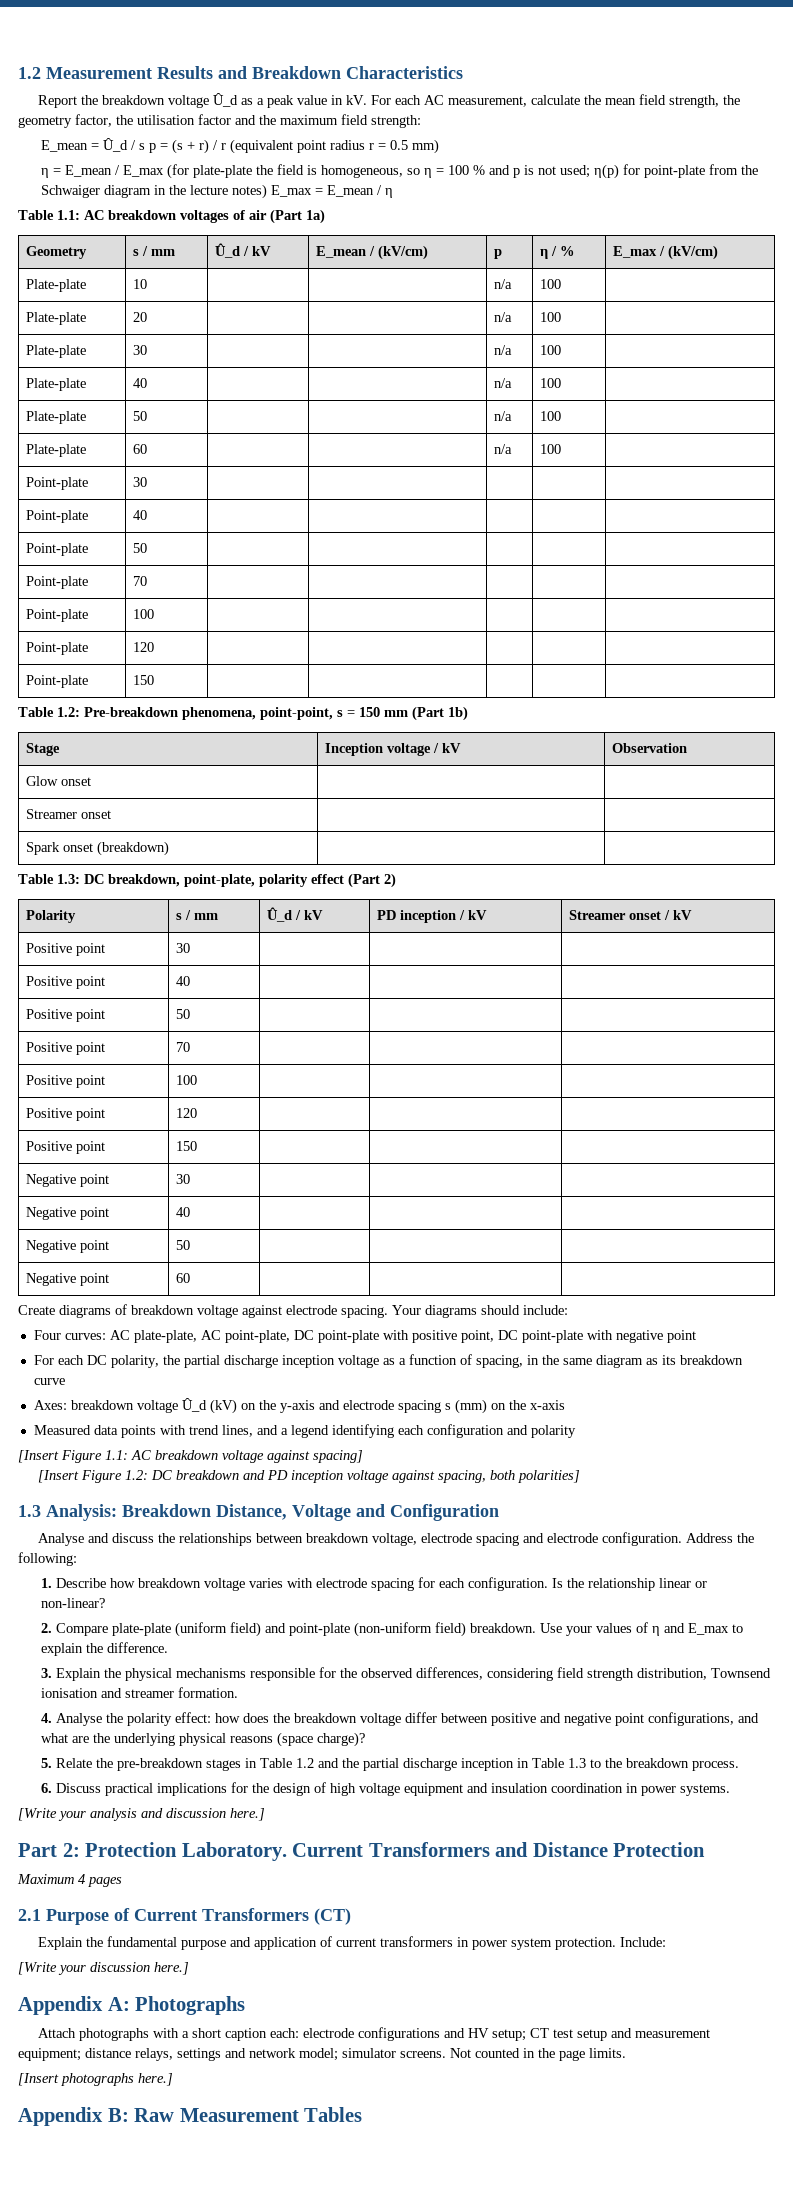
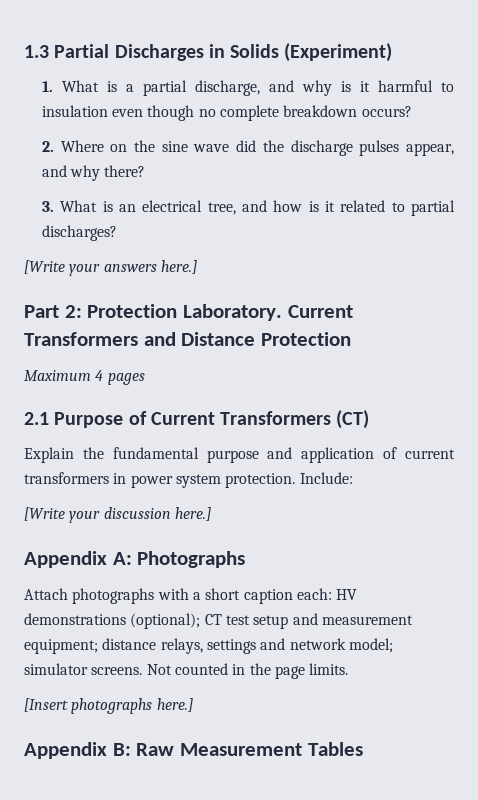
[18,66,463,79] [38,93,741,108] [18,114,421,128] [41,138,440,154] [41,164,759,179] [41,184,394,199] [18,209,325,224] [25,246,87,259] [132,246,175,256] [214,243,271,258] [315,245,428,260] [493,249,502,259] [539,246,575,259] [612,245,718,260] [25,279,86,292] [132,279,147,289] [493,279,512,289] [539,279,561,289] [25,312,86,325] [132,312,147,322] [493,312,512,322] [539,312,561,322] [25,345,86,358] [132,345,147,355] [493,345,512,355] [539,345,561,355] [25,378,86,391] [132,378,147,388] [493,378,512,388] [539,378,561,388] [25,411,86,424] [132,411,147,421] [493,411,512,421] [539,411,561,421] [25,444,86,457] [132,444,147,454] [493,444,512,454] [539,444,561,454] [25,477,88,490] [132,477,147,487] [25,510,88,523] [132,510,147,520] [25,543,88,556] [132,543,147,553] [25,576,88,589] [132,576,147,586] [25,609,88,622] [132,609,154,619] [25,642,88,655] [132,642,154,652] [25,675,88,688] [132,675,154,685] [18,706,468,721] [25,743,60,756] [324,743,461,756] [611,743,687,753] [25,776,91,786] [25,809,111,819] [25,841,169,856] [18,873,396,888] [25,910,76,923] [175,910,218,920] [266,907,323,922] [376,910,487,923] [568,910,692,920] [25,943,105,956] [175,943,190,953] [25,976,105,989] [175,976,190,986] [25,1009,105,1022] [175,1009,190,1019] [25,1042,105,1055] [175,1042,190,1052] [25,1075,105,1088] [175,1075,197,1085] [25,1108,105,1121] [175,1108,197,1118] [25,1141,105,1154] [175,1141,197,1151] [25,1174,109,1187] [175,1174,190,1184] [25,1207,109,1220] [175,1207,190,1217] [25,1240,109,1253] [175,1240,190,1250] [25,1273,109,1286] [175,1273,190,1283] [18,1304,568,1318] [33,1330,696,1343] [33,1354,743,1368] [33,1378,65,1385] [33,1398,565,1414] [33,1424,576,1438] [18,1450,363,1463] [38,1470,581,1483] [18,1504,499,1521] [38,1532,755,1546] [18,1552,77,1566] [41,1577,708,1591] [41,1598,106,1608] [41,1622,744,1637] [41,1642,169,1656] [41,1667,772,1681] [41,1687,239,1698] [41,1712,760,1726] [41,1732,366,1747] [41,1758,740,1771] [41,1782,731,1796] [18,1808,226,1821] 1.2 Measurement Results and Breakdown Characteristics // Report the breakdown voltage Û_d as a peak value in kV. For each AC measurement, calculate the mean field strength, the geometry factor, the utilisation factor and the maximum field strength: // E_mean = Û_d / s p = (s + r) / r (equivalent point radius r = 0.5 mm) // η = E_mean / E_max (for plate-plate the field is homogeneous, so η = 100 % and p is not used; η(p) for point-plate from the Schwaiger diagram in the lecture notes) E_max = E_mean / η // Table 1.1: AC breakdown voltages of air (Part 1a) // Geometry | s / mm | Û_d / kV | E_mean / (kV/cm) | p | η / % | E_max / (kV/cm) // Plate-plate | 10 | | | n/a | 100 | // Plate-plate | 20 | | | n/a | 100 | // Plate-plate | 30 | | | n/a | 100 | // Plate-plate | 40 | | | n/a | 100 | // Plate-plate | 50 | | | n/a | 100 | // Plate-plate | 60 | | | n/a | 100 | // Point-plate | 30 | | | | | // Point-plate | 40 | | | | | // Point-plate | 50 | | | | | // Point-plate | 70 | | | | | // Point-plate | 100 | | | | | // Point-plate | 120 | | | | | // Point-plate | 150 | | | | | // Table 1.2: Pre-breakdown phenomena, point-point, s = 150 mm (Part 1b) // Stage | Inception voltage / kV | Observation // Glow onset | | // Streamer onset | | // Spark onset (breakdown) | | // Table 1.3: DC breakdown, point-plate, polarity effect (Part 2) // Polarity | s / mm | Û_d / kV | PD inception / kV | Streamer onset / kV // Positive point | 30 | | | // Positive point | 40 | | | // Positive point | 50 | | | // Positive point | 70 | | | // Positive point | 100 | | | // Positive point | 120 | | | // Positive point | 150 | | | // Negative point | 30 | | | // Negative point | 40 | | | // Negative point | 50 | | | // Negative point | 60 | | | // Create diagrams of breakdown voltage against electrode spacing. Your diagrams should include: // Four curves: AC plate-plate, AC point-plate, DC point-plate with positive point, DC point-plate with negative point // For each DC polarity, the partial discharge inception voltage as a function of spacing, in the same diagram as its breakdown curve // Axes: breakdown voltage Û_d (kV) on the y-axis and electrode spacing s (mm) on the x-axis // Measured data points with trend lines, and a legend identifying each configuration and polarity // [Insert Figure 1.1: AC breakdown voltage against spacing] // [Insert Figure 1.2: DC breakdown and PD inception voltage against spacing, both polarities] // 1.3 Analysis: Breakdown Distance, Voltage and Configuration // Analyse and discuss the relationships between breakdown voltage, electrode spacing and electrode configuration. Address the following: // 1. Describe how breakdown voltage varies with electrode spacing for each configuration. Is the relationship linear or non-linear? // 2. Compare plate-plate (uniform field) and point-plate (non-uniform field) breakdown. Use your values of η and E_max to explain the difference. // 3. Explain the physical mechanisms responsible for the observed differences, considering field strength distribution, Townsend ionisation and streamer formation. // 4. Analyse the polarity effect: how does the breakdown voltage differ between positive and negative point configurations, and what are the underlying physical reasons (space charge)? // 5. Relate the pre-breakdown stages in Table 1.2 and the partial discharge inception in Table 1.3 to the breakdown process. // 6. Discuss practical implications for the design of high voltage equipment and insulation coordination in power systems. // [Write your analysis and discussion -> [24,43,393,62] [41,80,454,96] [41,105,412,121] [41,140,454,156] [41,165,146,181] [41,200,455,216] [41,225,117,241] [24,260,157,276] 1.3 Partial Discharges in Solids (Experiment) // 1. What is a partial discharge, and why is it harmful to insulation even though no complete breakdown occurs? // 2. Where on the sine wave did the discharge pulses appear, and why there? // 3. What is an electrical tree, and how is it related to partial discharges? // [Write your answers
[303,2027,527,2041] electrode configurations and HV setup; -> [336,589,358,600] [24,613,201,629] HV demonstrations (optional);

